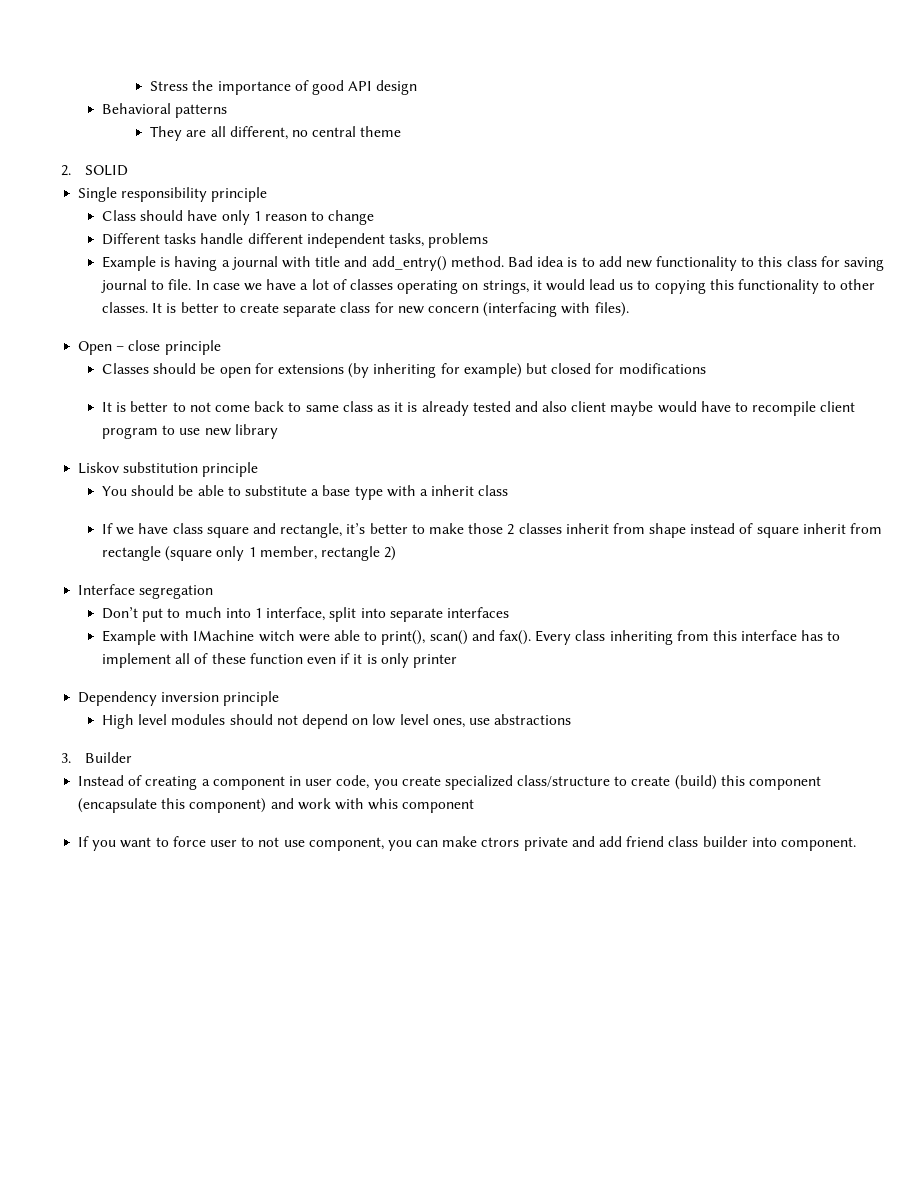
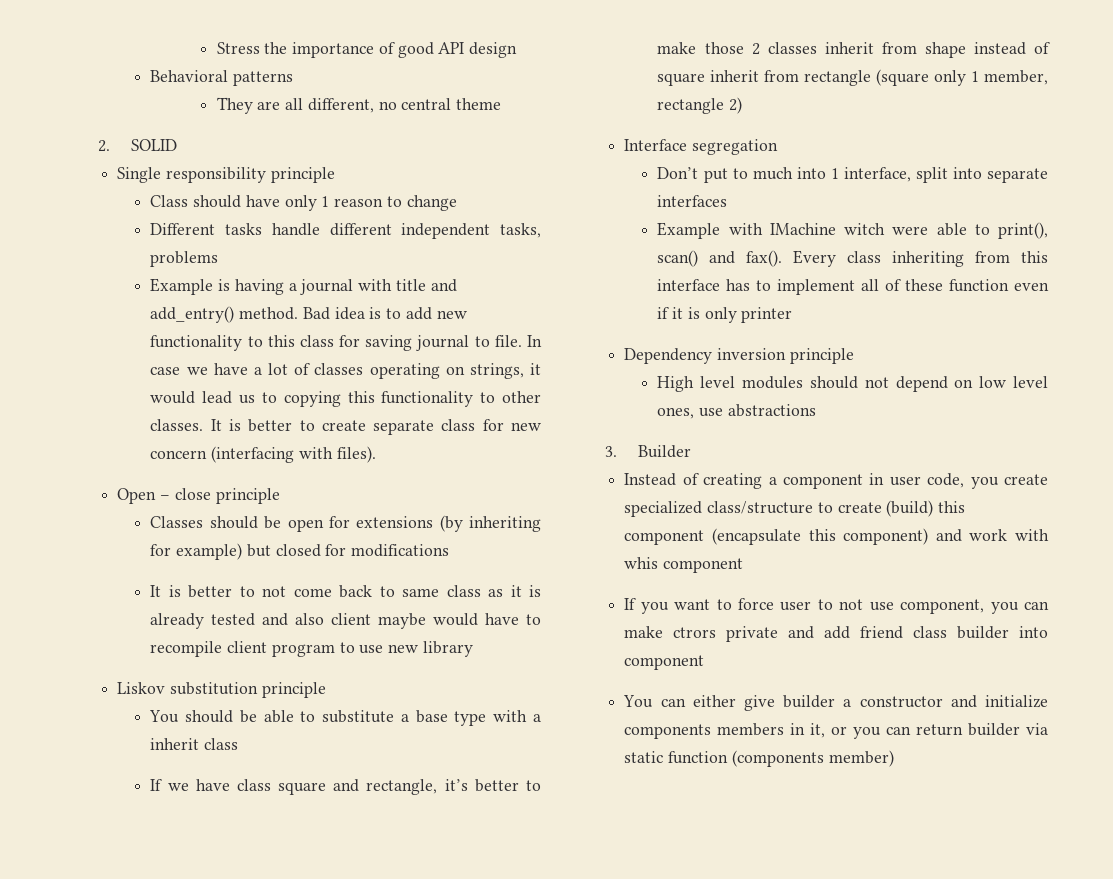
[780,837,856,851] component. -> [624,655,705,670] [623,695,1048,711] [624,723,1048,739] [624,750,894,767] component // You can either give builder a constructor and initialize components members in it, or you can return builder via static function (components member)

